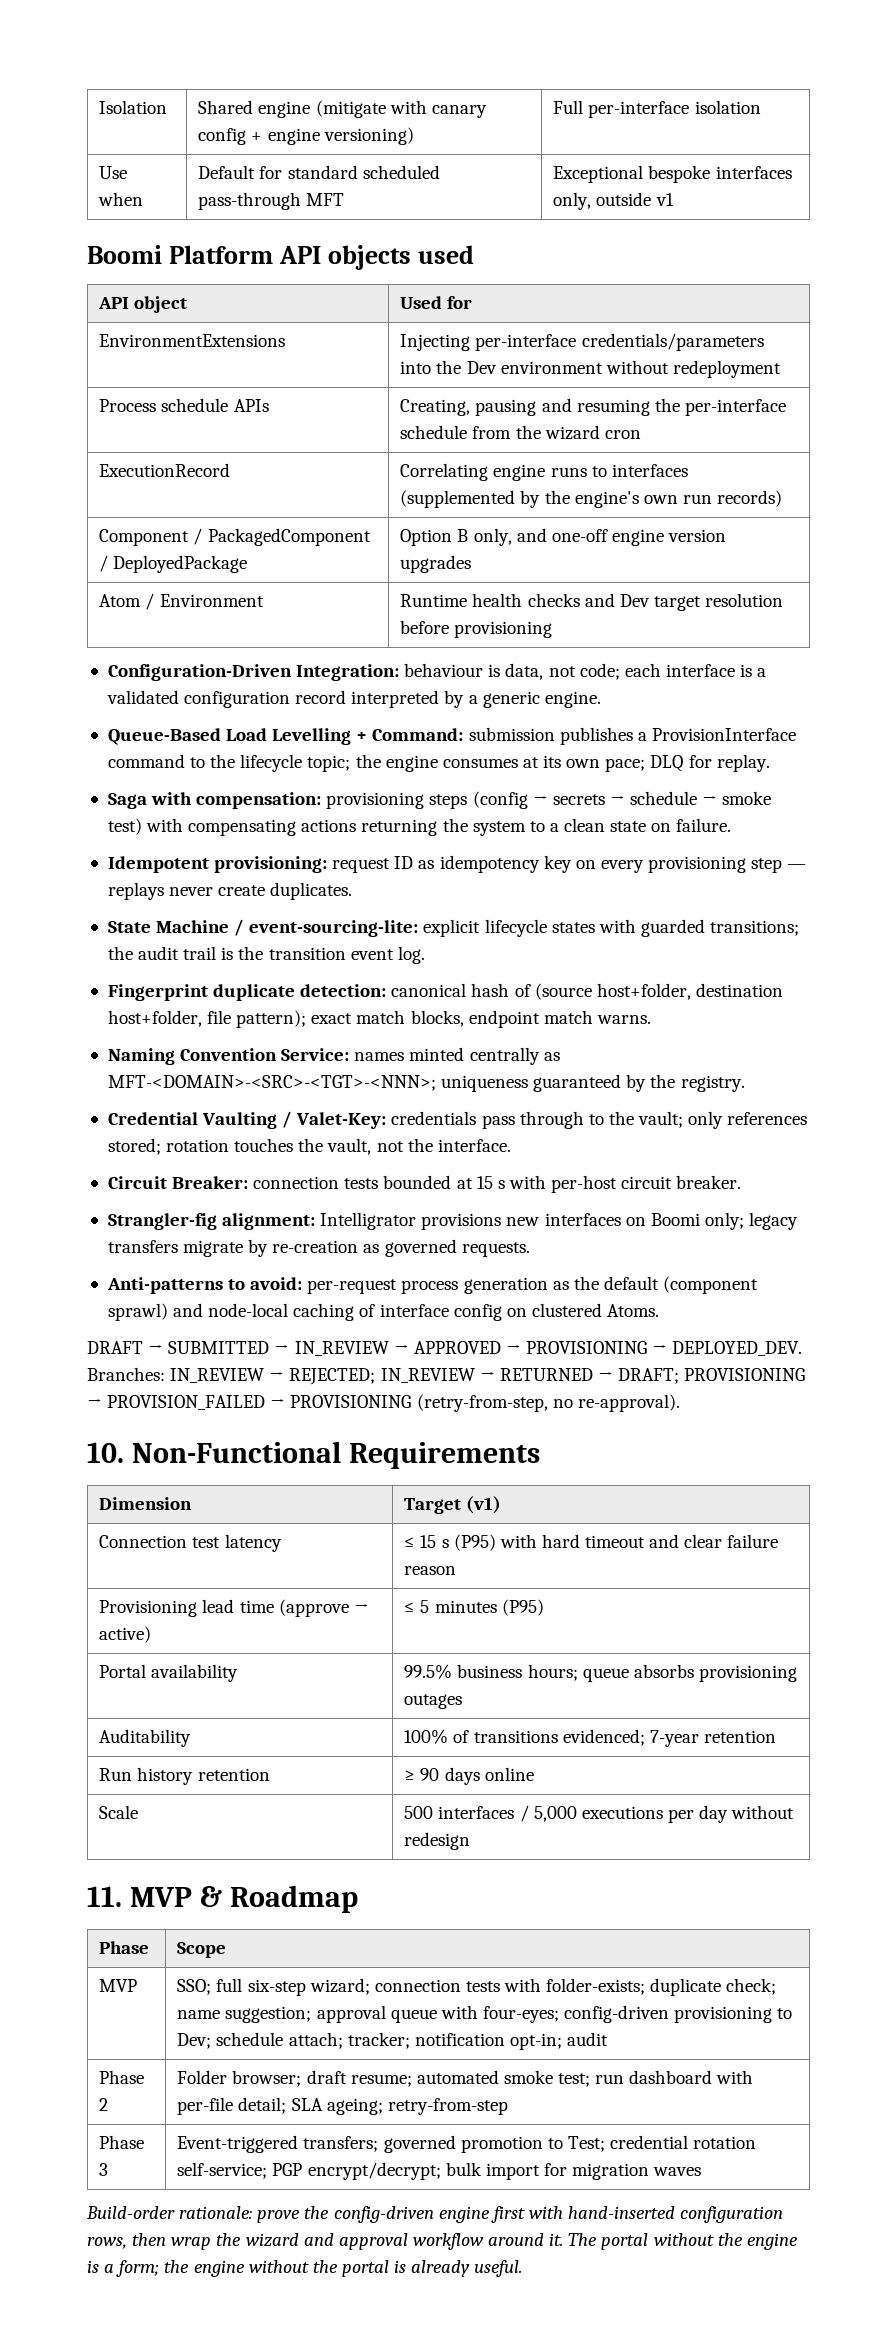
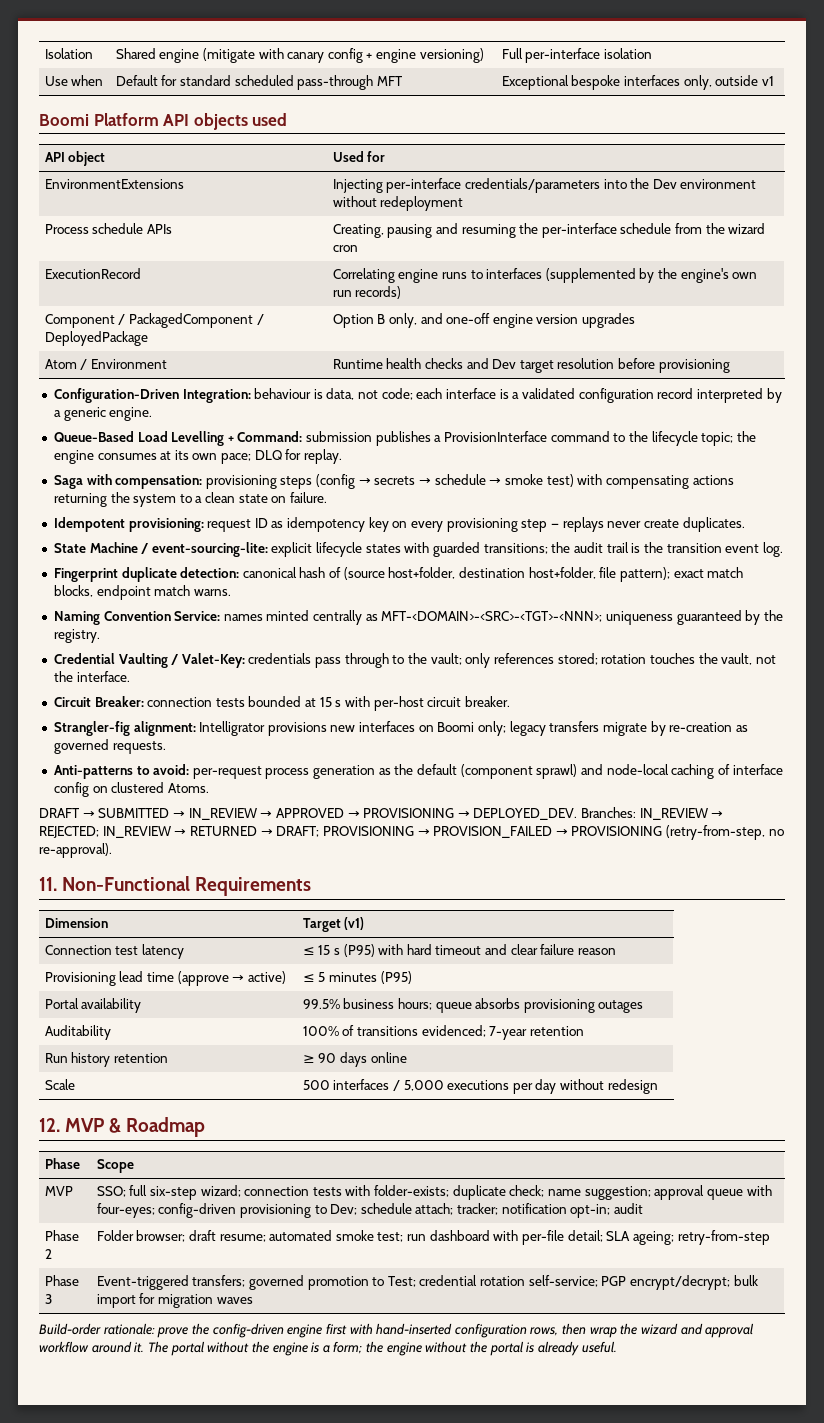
[87,1442,124,1463] 10. -> [39,877,57,891] 11.
[87,1886,122,1907] 11. -> [39,1118,60,1132] 12.

